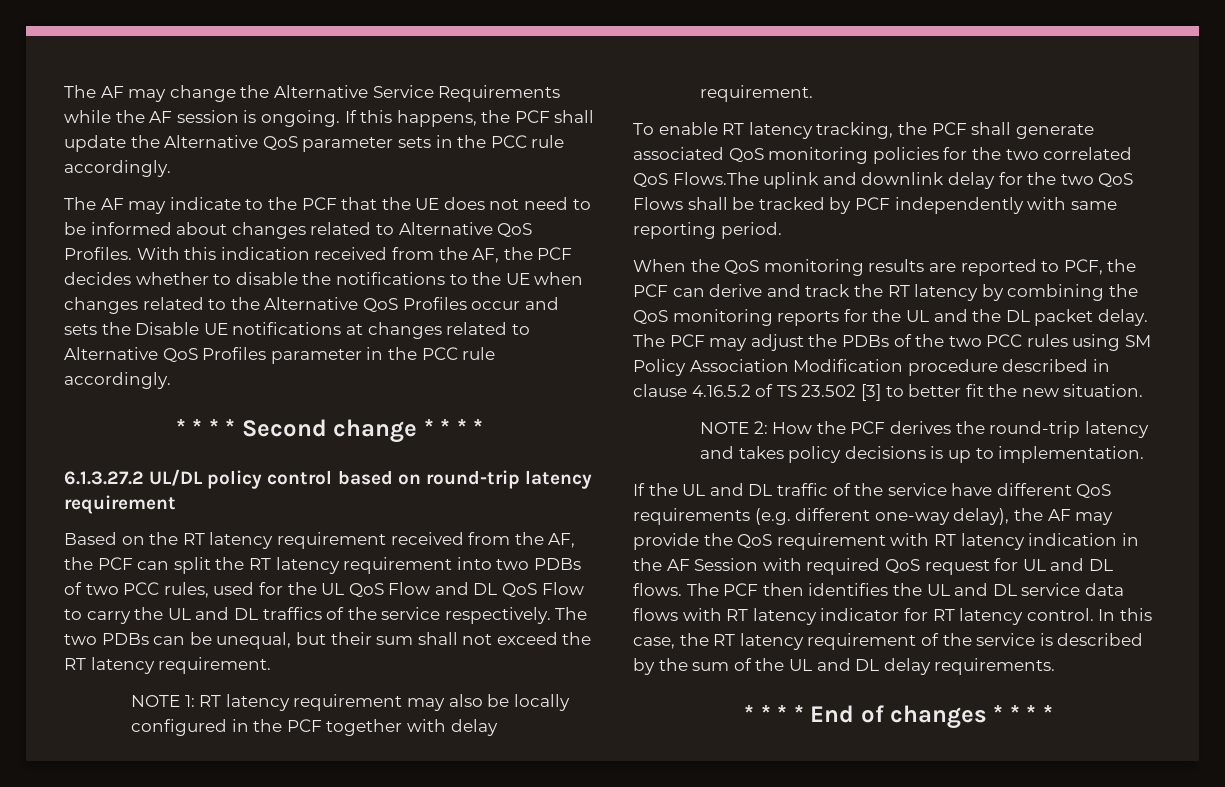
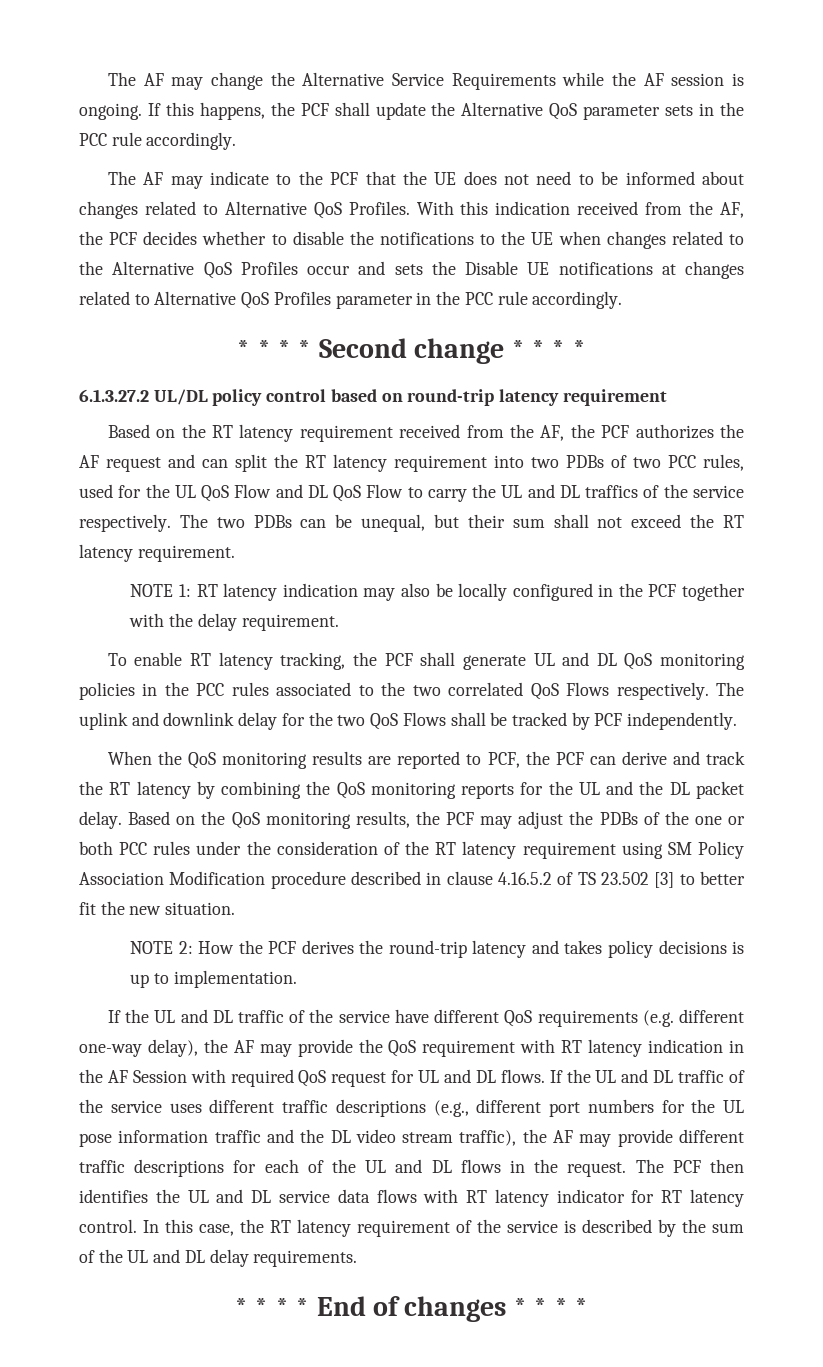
(133, 563) none -> [635,424,744,439] [79,454,195,472] authorizes the AF request and
[293,694,403,711] requirement -> [282,583,358,597] indication
(446, 725) none -> [169,613,194,627] the
[633,147,968,164] associated QoS monitoring policies for -> [533,652,745,670] [79,682,374,700] UL and DL QoS monitoring policies in the PCC rules associated to
[672,172,759,185] Flows.The -> [566,682,744,700] Flows respectively. The
[894,197,1117,214] [633,222,782,239] independently with same reporting period. -> [627,712,738,730] independently.
[633,334,665,347] The -> [128,811,440,829] Based on the QoS monitoring results, the
[948,334,1068,347] two PCC rules -> [694,816,745,825] [79,841,616,859] one or both PCC rules under the consideration of the RT latency requirement
(682, 589) none -> [549,1069,746,1083] [79,1099,744,1117] [79,1129,744,1147] [79,1159,627,1177] If the UL and DL traffic of the service uses different traffic descriptions (e.g., different port numbers for the UL pose information traffic and the DL video stream traffic), the AF may provide different traffic descriptions for each of the UL and DL flows in the request.

